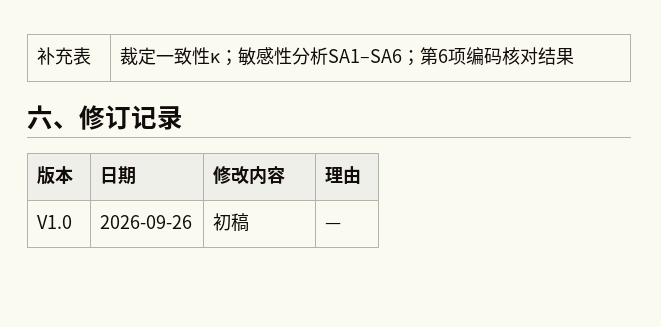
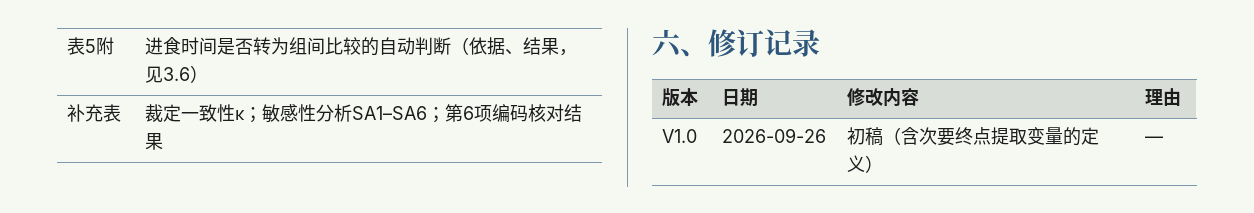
(37, 56) none -> [66,37,114,55] [144,37,577,56] [144,65,208,83] 表5附 | 进食时间是否转为组间比较的自动判断（依据、结果，见3.6） //
(250, 222) none -> [882,127,1099,146] [846,155,883,173] （含次要终点提取变量的定义）

